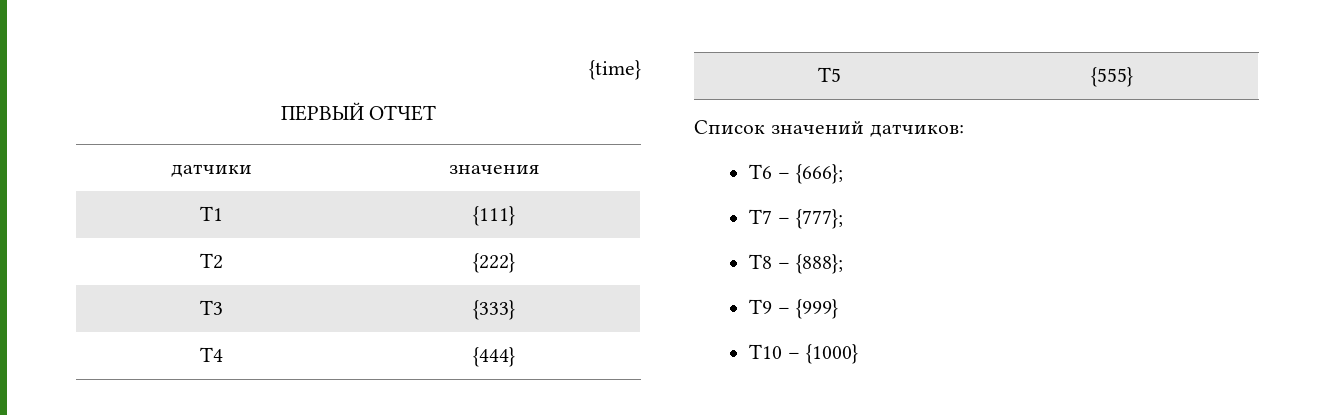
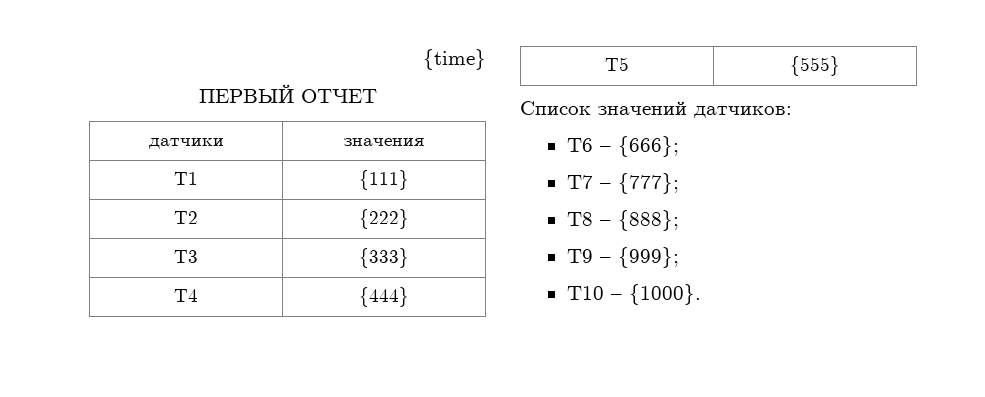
[795,299,838,319] {999} -> [617,247,679,268] {999};
[805,344,858,364] {1000} -> [628,284,701,305] {1000}.

